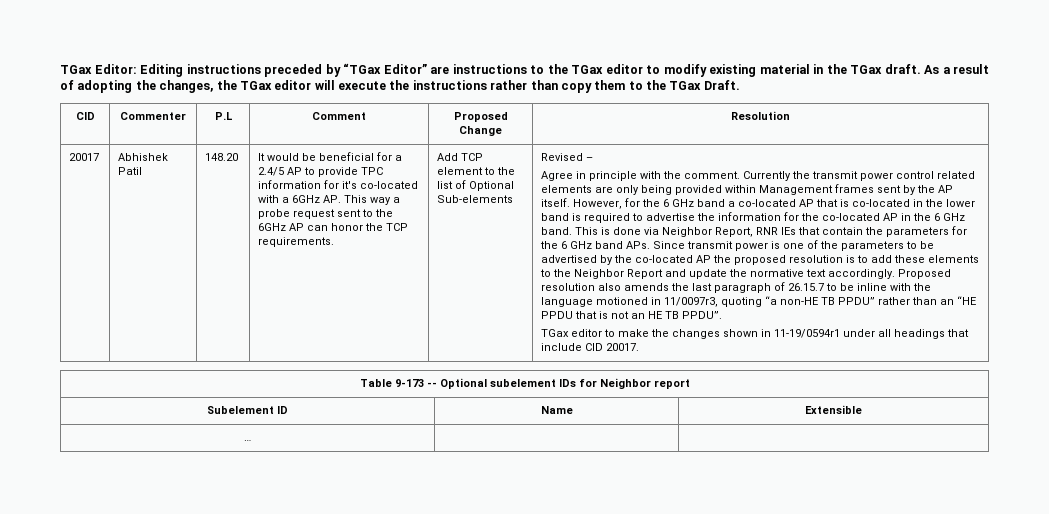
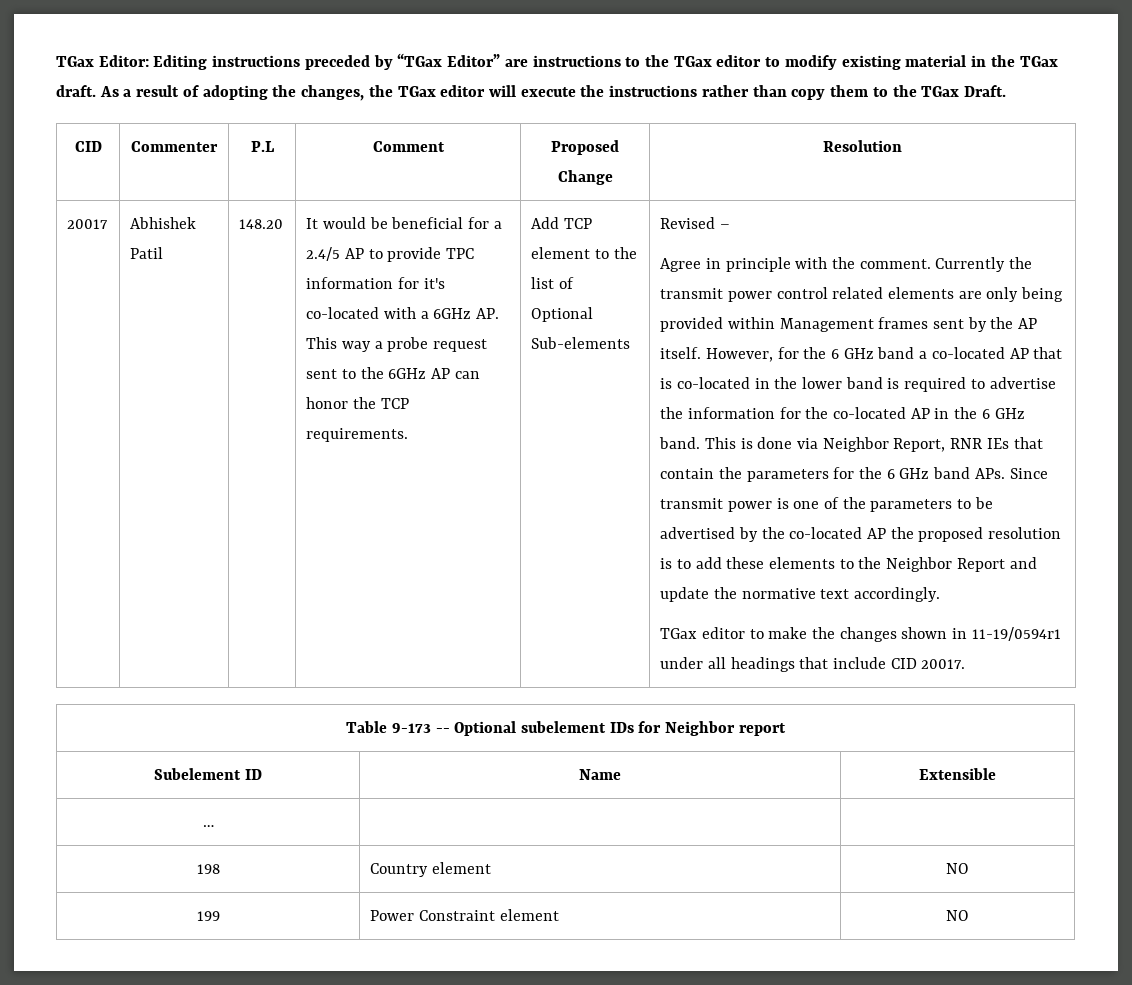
[898,269,952,279] [541,282,932,293] [541,296,977,307] [541,311,723,319] Proposed resolution also amends the last paragraph of 26.15.7 to be inline with the language motioned in 11/0097r3, quoting “a non-HE TB PPDU” rather than an “HE PPDU that is not an HE TB PPDU”. -> (941, 594) none
(251, 440) none -> [196,864,220,874] [370,862,491,877] [946,863,969,874] [196,911,220,921] [370,909,559,921] [946,910,969,921] // 198 | Country element | NO // 199 | Power Constraint element | NO

